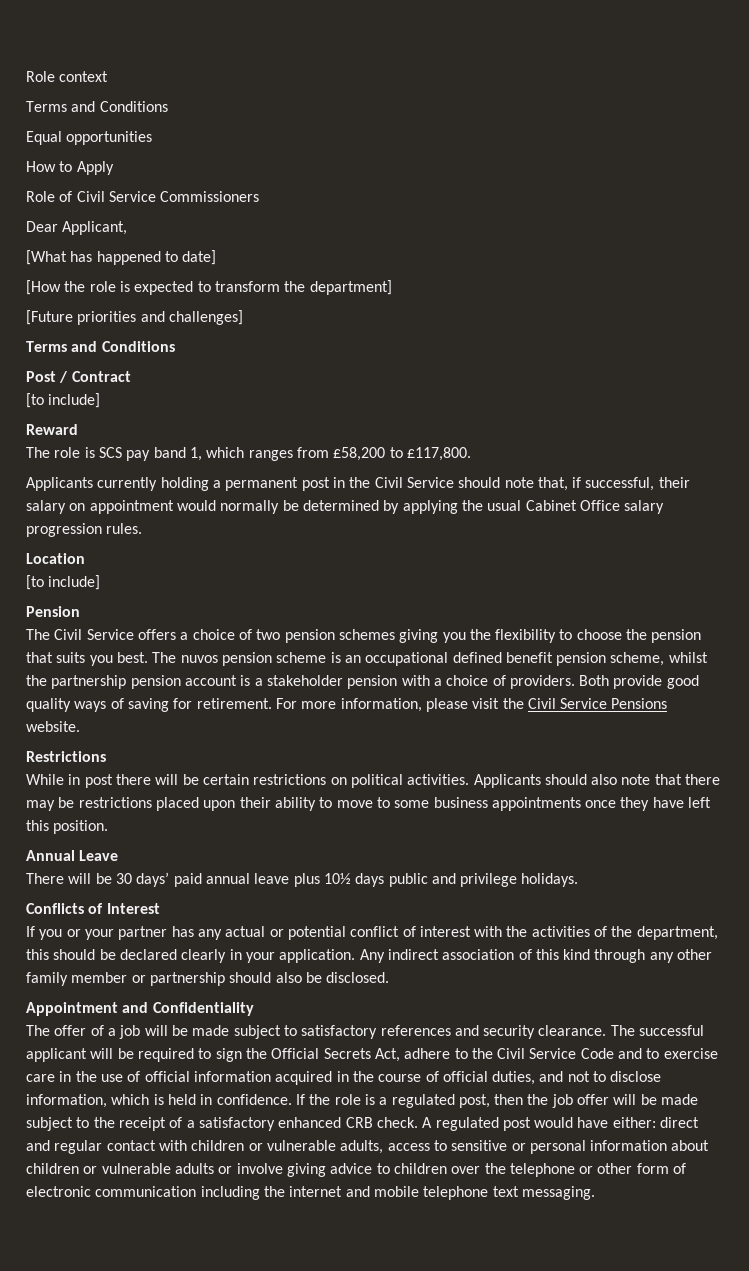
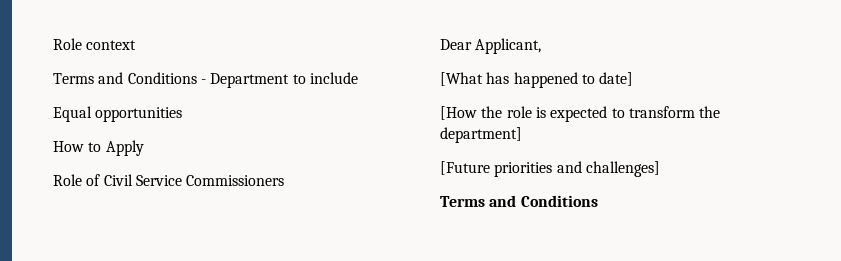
(168, 106) none -> [200,72,358,88] - Department to include
[26,371,131,383] [26,393,101,408] [26,424,78,435] [26,447,471,461] [26,477,690,491] [26,500,665,514] [26,523,143,537] [26,553,85,564] [26,575,101,590] [26,606,80,617] [26,629,702,643] [26,652,708,666] [26,675,699,689] [26,698,668,712] [26,721,80,732] [26,751,106,762] [26,774,721,788] [26,797,712,811] [26,820,109,834] [26,850,119,861] [26,872,579,887] [26,903,160,914] [26,926,718,940] [26,949,713,963] [26,972,390,986] [26,1002,254,1016] [26,1025,705,1039] [26,1048,718,1062] [26,1071,662,1085] [26,1094,699,1108] [26,1117,700,1131] [26,1140,710,1154] [26,1163,687,1177] [26,1186,595,1200] // Post / Contract // [to include] // Reward // The role is SCS pay band 1, which ranges from £58,200 to £117,800. // Applicants currently holding a permanent post in the Civil Service should note that, if successful, their salary on appointment would normally be determined by applying the usual Cabinet Office salary progression rules. // Location // [to include] // Pension // The Civil Service offers a choice of two pension schemes giving you the flexibility to choose the pension that suits you best. The nuvos pension scheme is an occupational defined benefit pension scheme, whilst the partnership pension account is a stakeholder pension with a choice of providers. Both provide good quality ways of saving for retirement. For more information, please visit the Civil Service Pensions website. // Restrictions // While in post there will be certain restrictions on political activities. Applicants should also note that there may be restrictions placed upon their ability to move to some business appointments once they have left this position. // Annual Leave // There will be 30 days’ paid annual leave plus 10½ days public and privilege holidays. // Conflicts of Interest // If you or your partner has any actual or potential conflict of interest with the activities of the department, this should be declared clearly in your application. Any indirect association of this kind through any other family member or partnership should also be disclosed. // Appointment and Confidentiality // The offer of a job will be made subject to satisfactory references and security clearance. The successful applicant will be required to sign the Official Secrets Act, adhere to the Civil Service Code and to exercise care in the use of official information acquired in the course of official duties, and not to disclose information, which is held in confidence. If the role is a regulated post, then the job offer will be made subject to the receipt of a satisfactory enhanced CRB check. A regulated post would have either: direct and regular contact with children or vulnerable adults, access to sensitive or personal information about children or vulnerable adults or involve giving advice to children over the telephone or other form of electronic communication including the internet and mobile telephone text messaging. -> (598, 201) none

